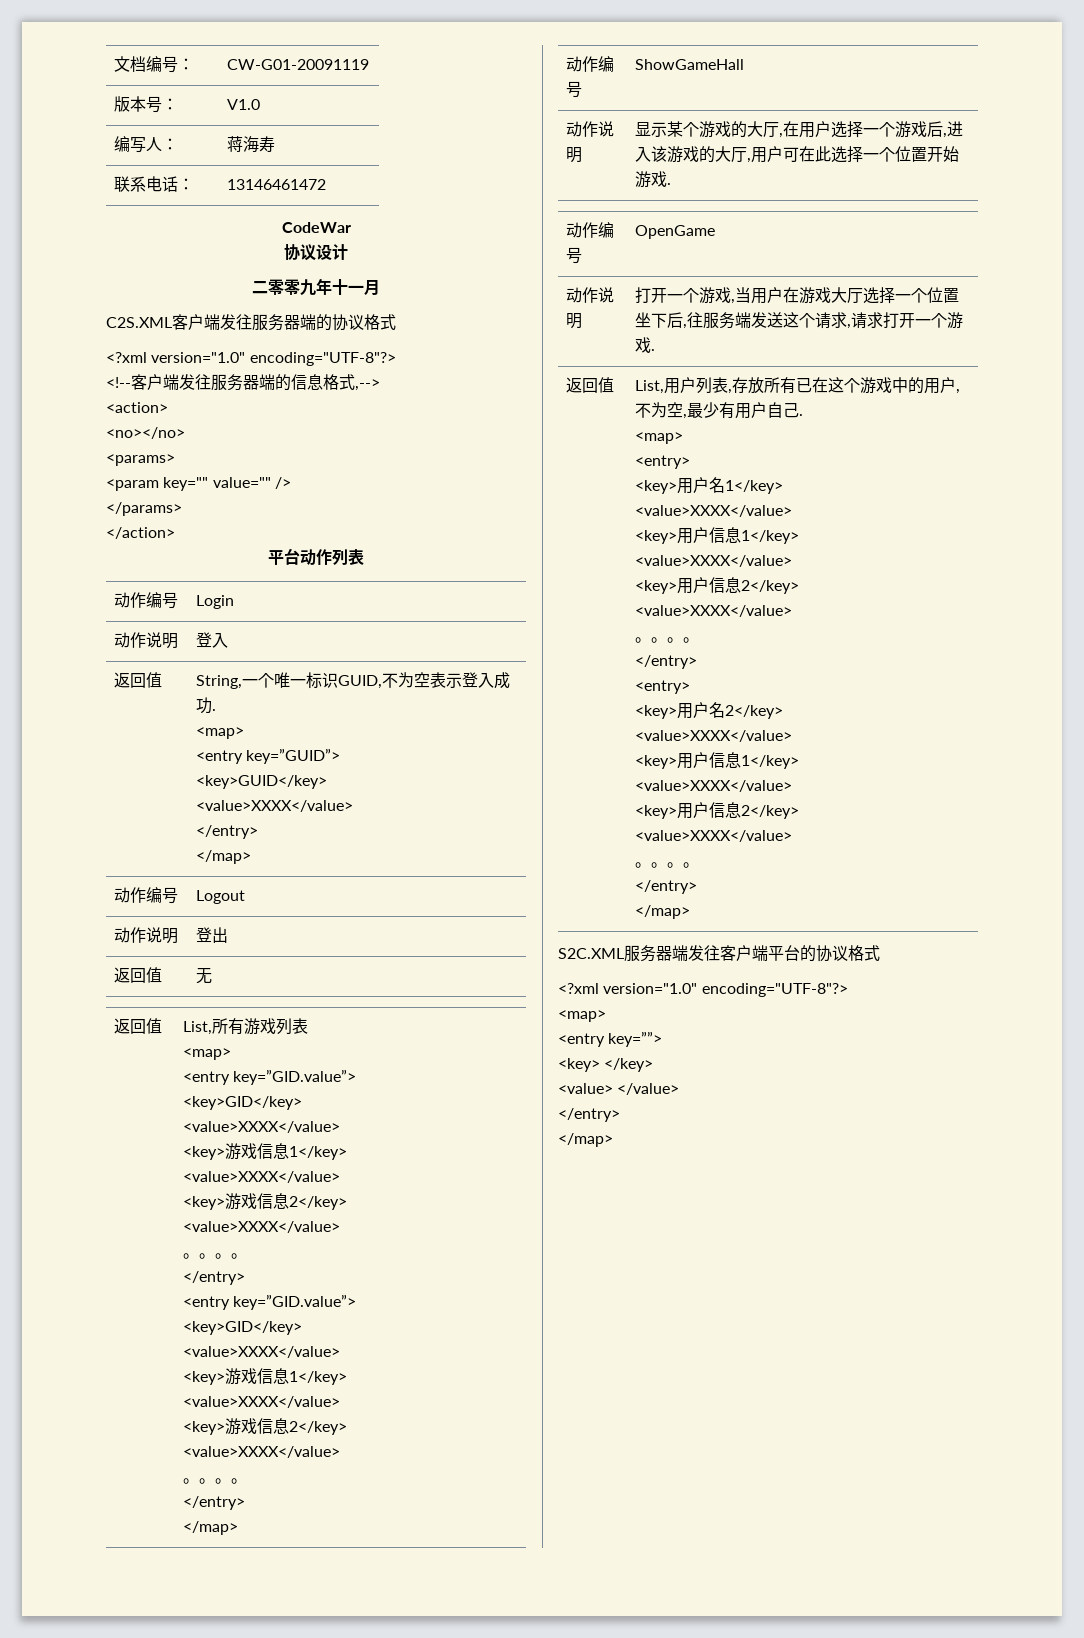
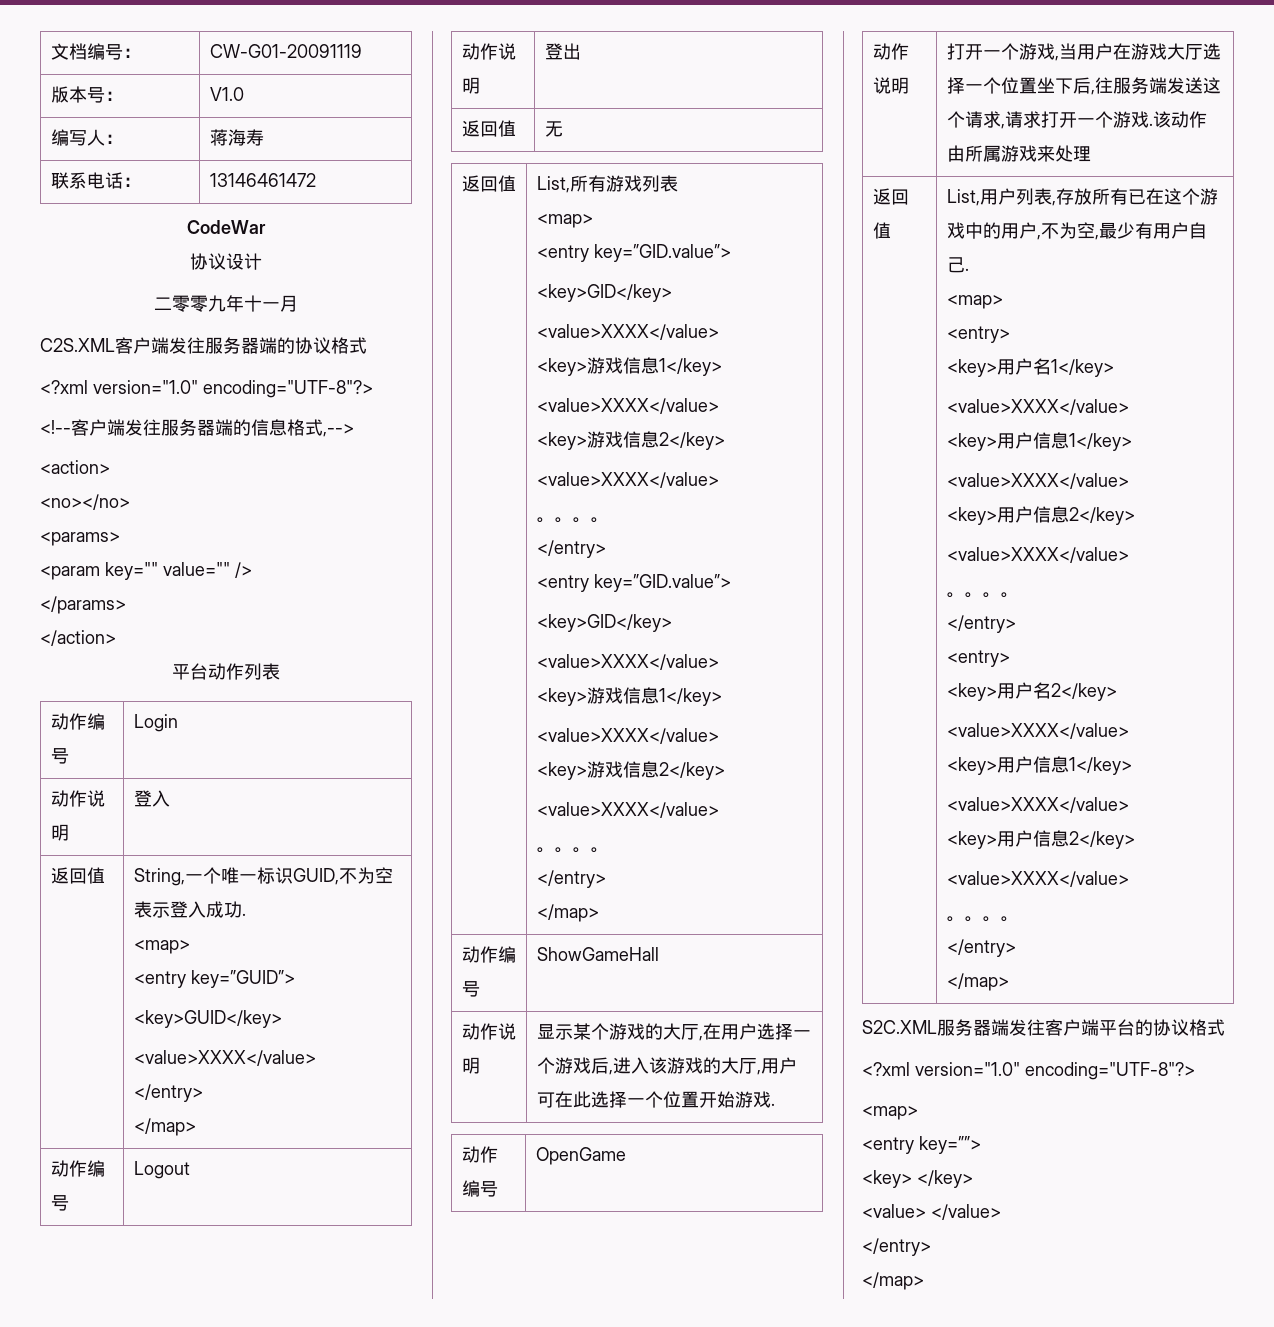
(655, 350) none -> [1152,111,1207,128] [946,145,1091,162] 该动作由所属游戏来处理

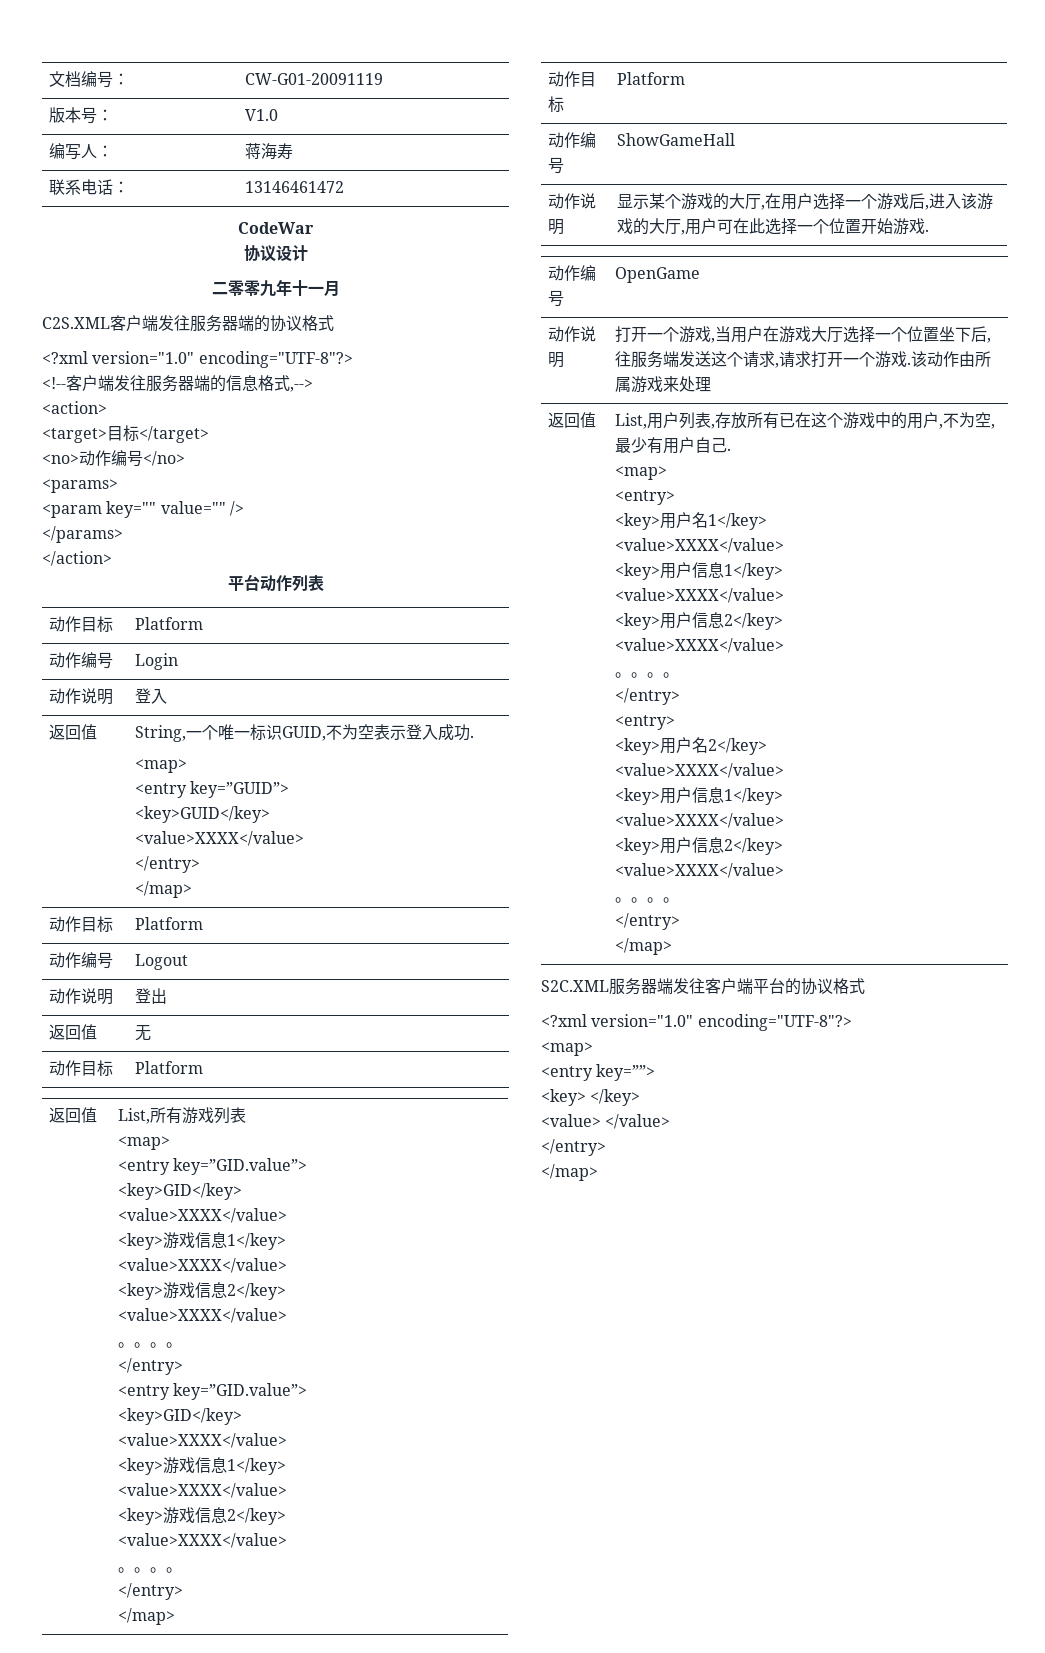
[40,494,130,510] <no></no> -> [42,425,209,443] [42,450,185,467] <target>目标</target> // <no>动作编号</no>
(280, 671) none -> [49,616,114,633] [135,617,204,630] // 动作目标 | Platform
(196, 1127) none -> [49,916,114,933] [135,917,204,930] // 动作目标 | Platform
(563, 129) none -> [49,1060,114,1077] [135,1061,204,1074] // 动作目标 | Platform
(599, 913) none -> [548,71,597,87] [548,96,565,113] [617,72,686,85] // 动作目标 | Platform

